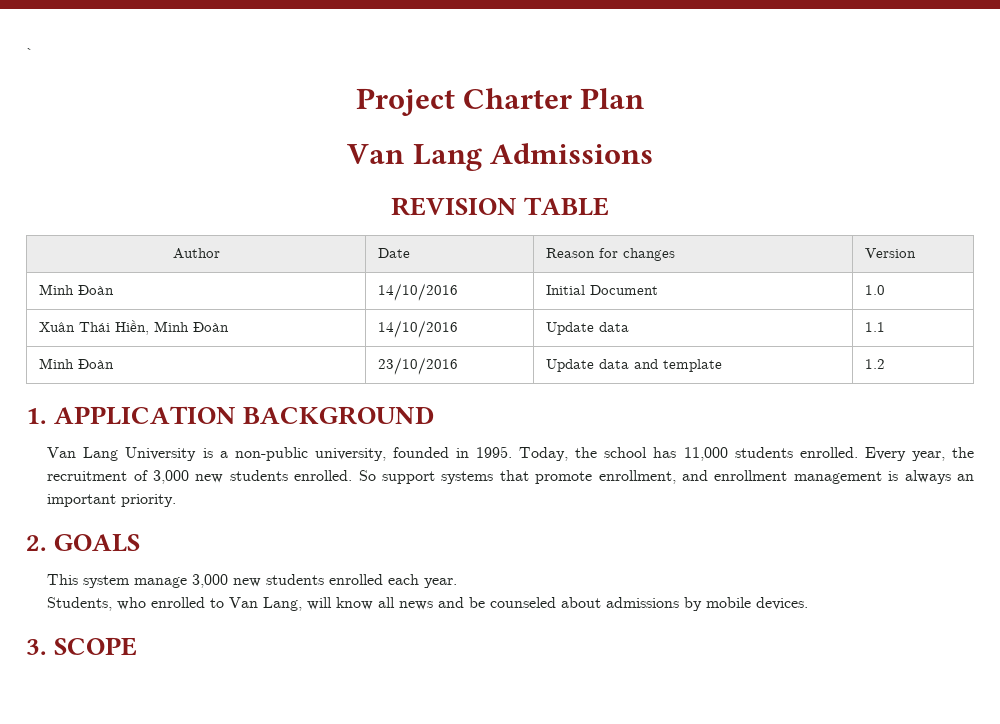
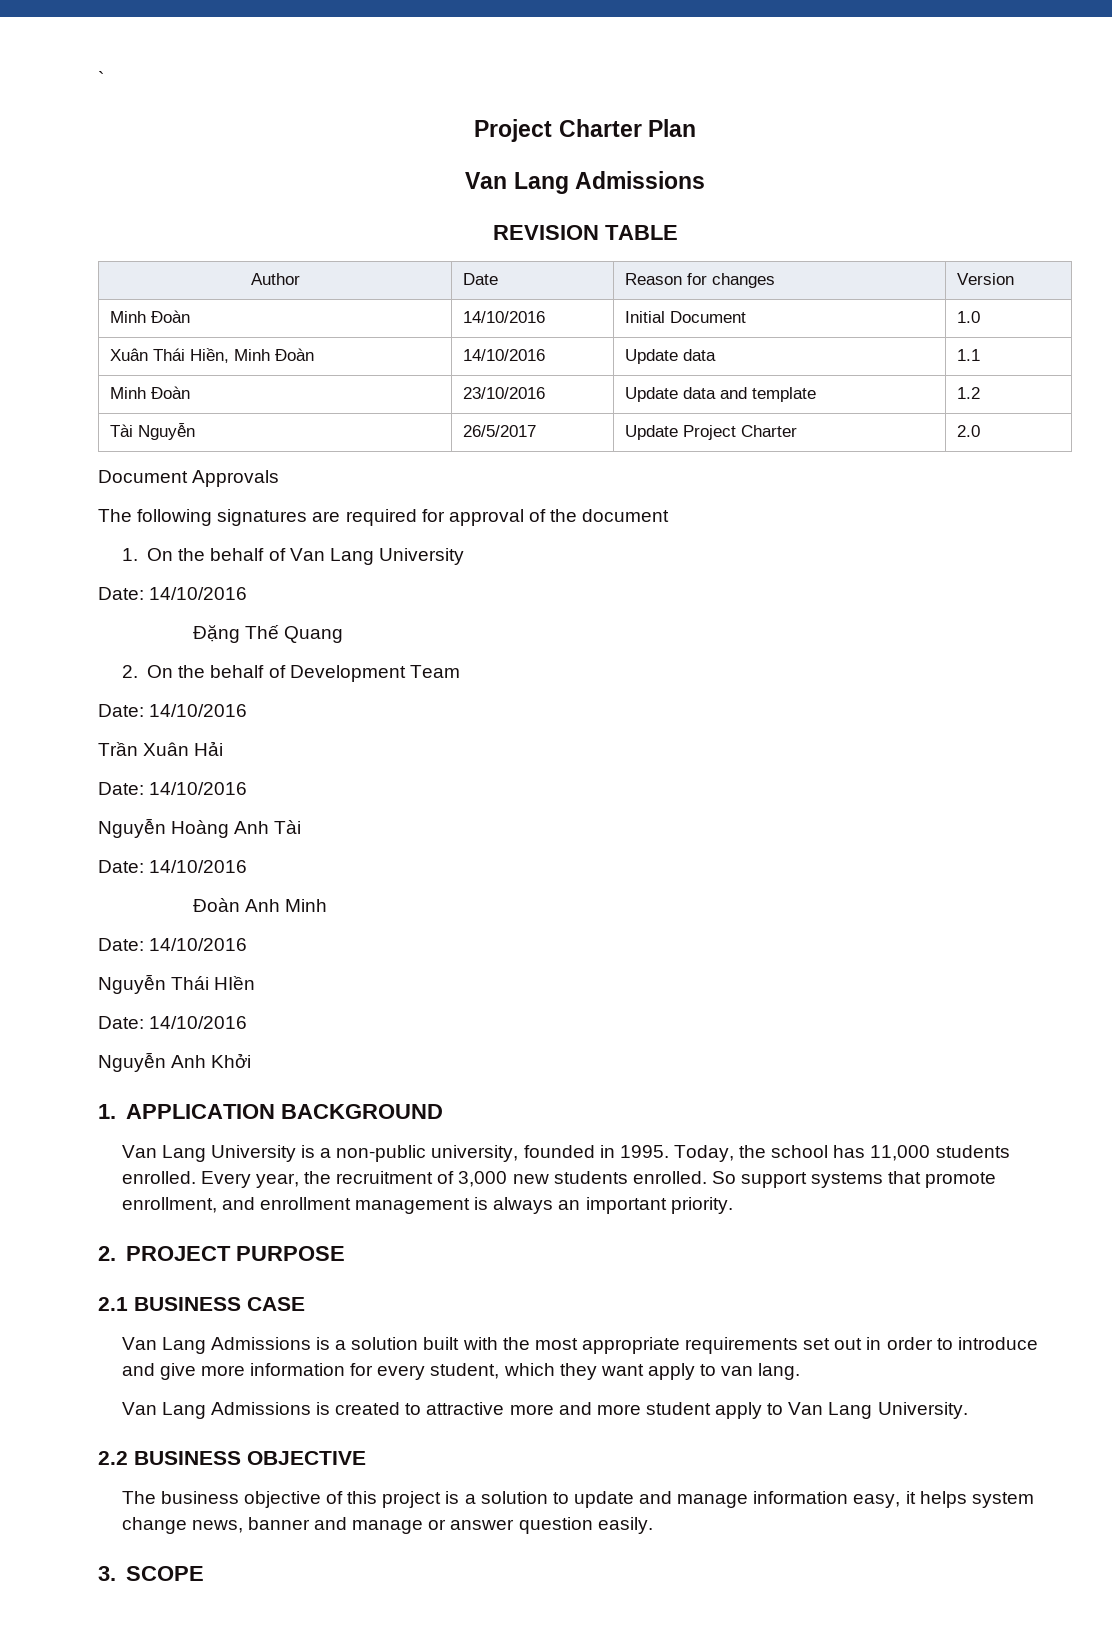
(885, 364) none -> [110,423,196,440] [463,425,537,437] [625,425,798,440] [957,425,981,437] [98,470,280,487] [98,509,670,526] [121,548,464,565] [98,587,248,600] [192,625,343,643] [121,665,460,682] [98,704,248,717] [98,741,224,756] [98,782,248,795] [98,818,302,838] [98,860,248,873] [192,898,327,912] [98,938,248,951] [98,974,256,994] [98,1016,248,1029] [98,1052,252,1072] // Tài Nguyễn | 26/5/2017 | Update Project Charter | 2.0 // Document Approvals // The following signatures are required for approval of the document // 1. On the behalf of Van Lang University // Date: 14/10/2016 // Đặng Thế Quang // 2. On the behalf of Development Team // Date: 14/10/2016 // Trần Xuân Hải // Date: 14/10/2016 // Nguyễn Hoàng Anh Tài // Date: 14/10/2016 // Đoàn Anh Minh // Date: 14/10/2016 // Nguyễn Thái HIền // Date: 14/10/2016 // Nguyễn Anh Khởi
[54,534,140,552] [47,574,458,588] [47,597,809,611] GOALS // This system manage 3,000 new students enrolled each year. // Students, who enrolled to Van Lang, will know all news and be counseled about admissions by mobile devices. -> [125,1246,345,1261] [98,1297,305,1311] [121,1337,1038,1354] [121,1363,801,1380] [121,1402,968,1419] [98,1451,366,1465] [121,1491,1034,1508] [121,1517,653,1534] PROJECT PURPOSE // 2.1 BUSINESS CASE // Van Lang Admissions is a solution built with the most appropriate requirements set out in order to introduce and give more information for every student, which they want apply to van lang. // Van Lang Admissions is created to attractive more and more student apply to Van Lang University. // 2.2 BUSINESS OBJECTIVE // The business objective of this project is a solution to update and manage information easy, it helps system change news, banner and manage or answer question easily.

